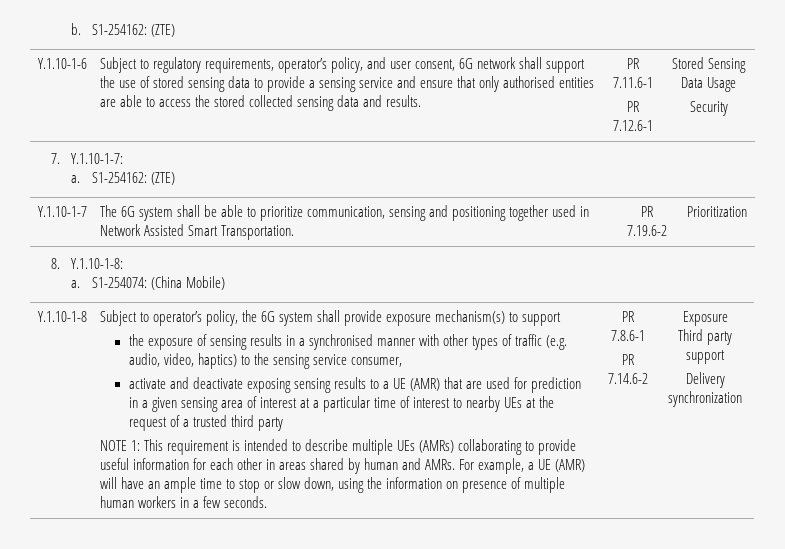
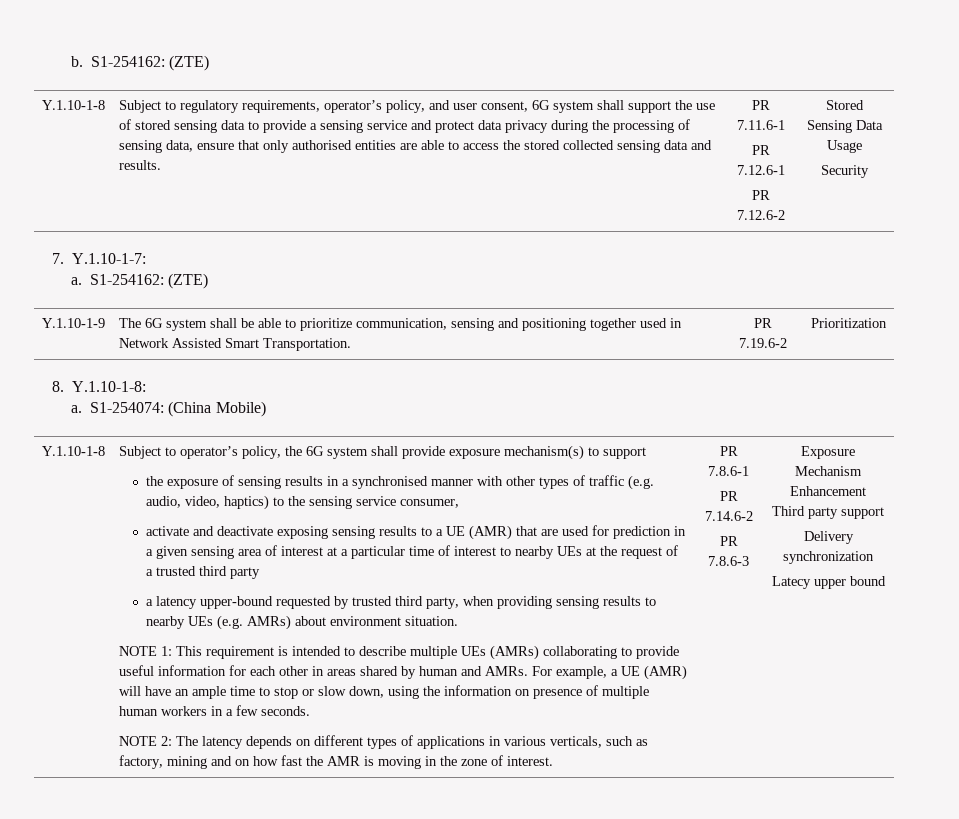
[37,58,87,69] Y.1.10-1-6 -> [41,100,105,110] Y.1.10-1-8
[477,57,517,69] network -> [553,101,595,113] system
(417, 82) none -> [435,119,691,133] [119,140,194,153] protect data privacy during the processing of sensing data,
(653, 125) none -> [751,190,770,200] [736,210,785,220] // PR 7.12.6-2
[37,206,87,217] Y.1.10-1-7 -> [41,318,105,328] Y.1.10-1-9
(283, 424) none -> [146,596,657,609] [146,615,459,630] // a latency upper-bound requested by trusted third party, when providing sensing results to nearby UEs (e.g. AMRs) about environment situation.
(267, 502) none -> [119,735,649,749] [119,755,554,769] // NOTE 2: The latency depends on different types of applications in various verticals, such as factory, mining and on how fast the AMR is moving in the zone of interest.
(648, 378) none -> [719,536,738,546] [708,556,749,566] // PR 7.8.6-3
(728, 318) none -> [795,466,862,476] [790,486,866,496] Mechanism Enhancement
(742, 399) none -> [771,576,886,589] // Latecy upper bound

